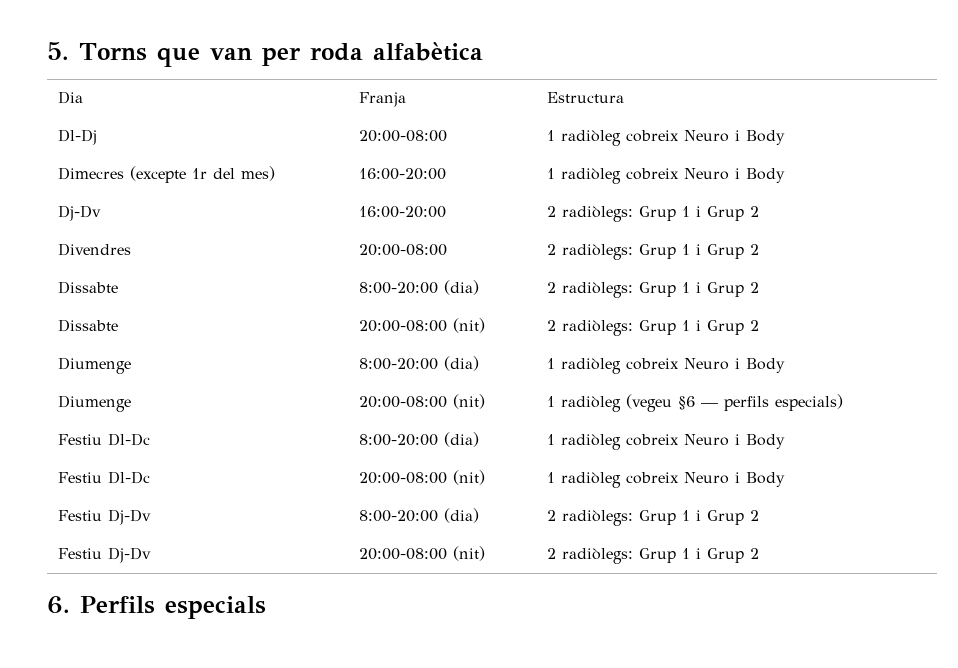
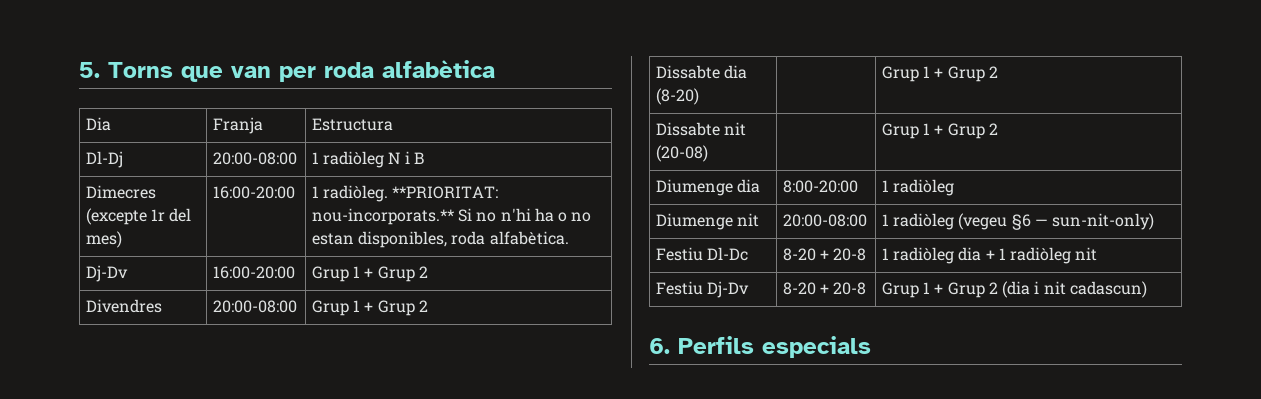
[626,130,786,145] cobreix Neuro i Body -> [388,151,424,164] N i B
[561,168,786,184] radiòleg cobreix Neuro i Body -> [322,185,499,202] [311,208,592,225] [311,231,569,248] radiòleg. **PRIORITAT: nou-incorporats.** Si no n'hi ha o no estan disponibles, roda alfabètica.
[547,206,702,222] 2 radiòlegs: Grup 1 i -> [311,266,374,282] Grup 1 +
[547,244,760,260] [58,281,119,294] [359,280,480,295] [547,282,760,298] [58,319,119,332] [359,318,486,333] [547,320,702,336] 2 radiòlegs: Grup 1 i Grup 2 // Dissabte | 8:00-20:00 (dia) | 2 radiòlegs: Grup 1 i Grup 2 // Dissabte | 20:00-08:00 (nit) | 2 radiòlegs: Grup 1 i -> [311,300,428,316] [655,65,747,79] [655,88,699,105] [881,66,998,82] [655,122,746,136] [655,145,708,162] [881,123,944,139] Grup 1 + Grup 2 // Dissabte dia (8-20) | | Grup 1 + Grup 2 // Dissabte nit (20-08) | | Grup 1 +
[359,356,480,371] [547,358,786,374] [58,395,132,412] [359,394,486,409] | 8:00-20:00 (dia) | 1 radiòleg cobreix Neuro i Body // Diumenge | 20:00-08:00 (nit) -> [736,179,760,193] [782,180,858,193] [881,179,954,196] [655,213,759,230] [782,214,867,227] dia | 8:00-20:00 | 1 radiòleg // Diumenge nit | 20:00-08:00
[724,394,844,411] [58,433,151,446] [359,432,480,447] [547,434,786,450] [58,471,151,484] [359,470,486,485] [547,472,786,488] [58,509,152,525] [359,508,480,523] [547,510,760,526] [58,547,152,563] [359,546,486,561] [547,548,760,564] perfils especials) // Festiu Dl-Dc | 8:00-20:00 (dia) | 1 radiòleg cobreix Neuro i Body // Festiu Dl-Dc | 20:00-08:00 (nit) | 1 radiòleg cobreix Neuro i Body // Festiu Dj-Dv | 8:00-20:00 (dia) | 2 radiòlegs: Grup 1 i Grup 2 // Festiu Dj-Dv | 20:00-08:00 (nit) | 2 radiòlegs: Grup 1 i Grup 2 -> [1052,213,1155,230] [655,247,748,261] [782,248,867,261] [881,247,1098,264] [655,281,749,298] [782,282,867,295] [881,281,1148,298] sun-nit-only) // Festiu Dl-Dc | 8-20 + 20-8 | 1 radiòleg dia + 1 radiòleg nit // Festiu Dj-Dv | 8-20 + 20-8 | Grup 1 + Grup 2 (dia i nit cadascun)

